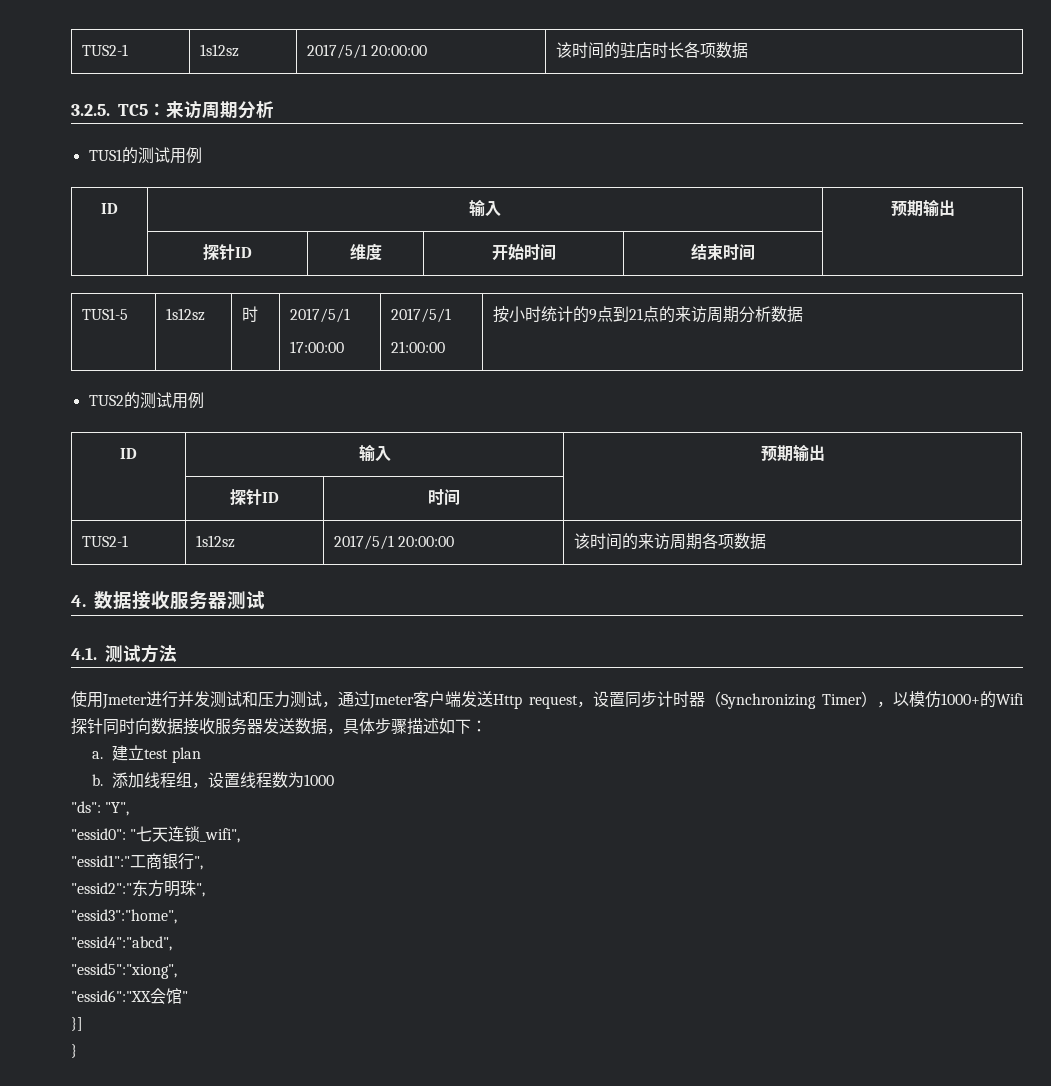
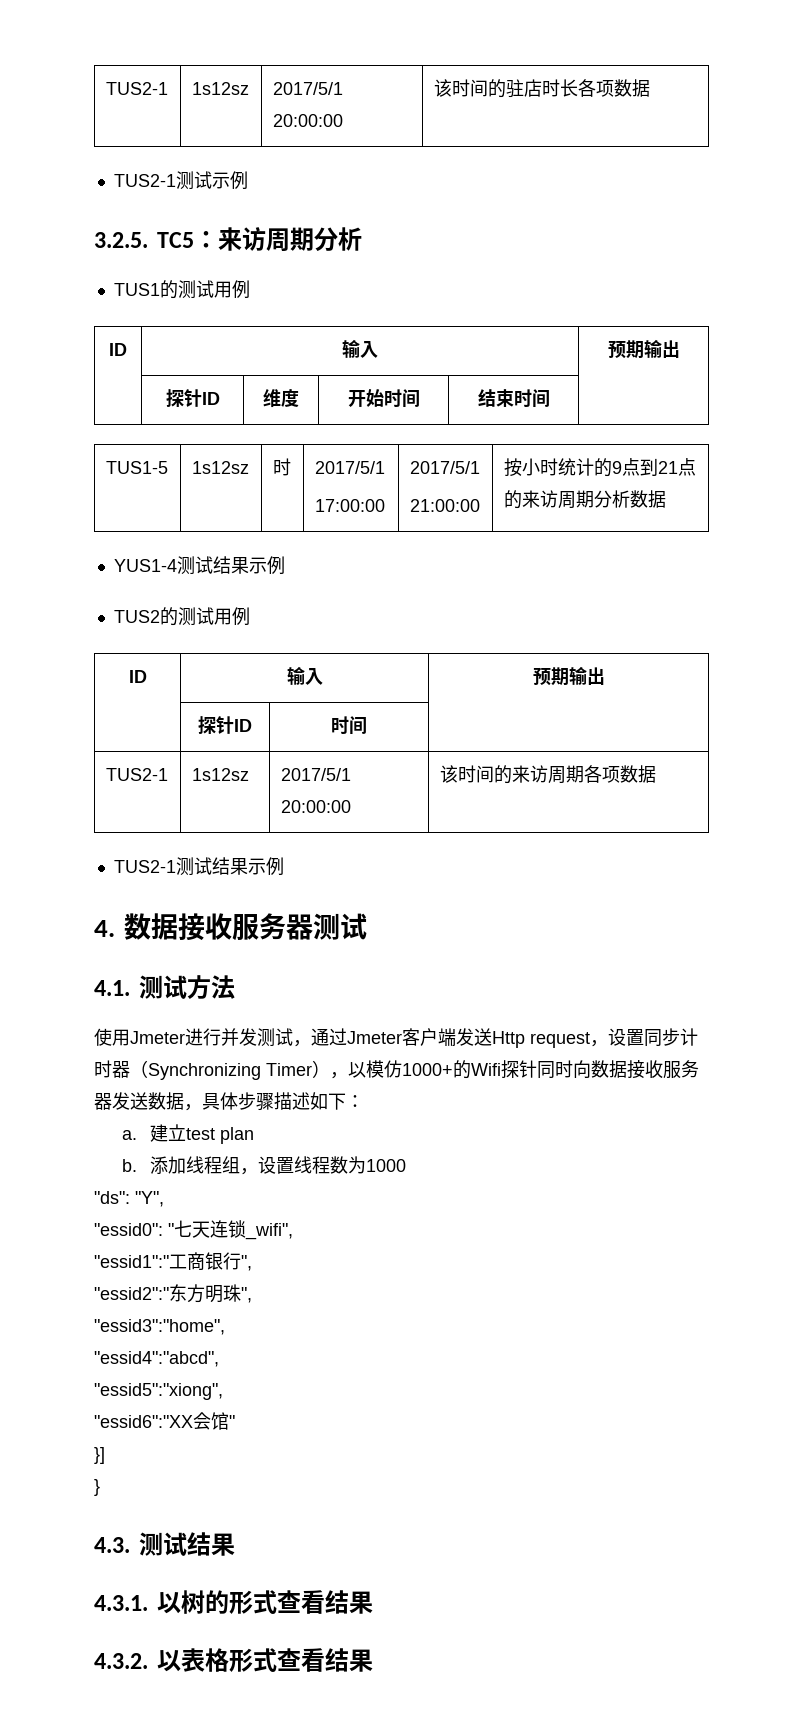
(748, 50) none -> [113,171,248,190] // TUS2-1测试示例
(803, 314) none -> [113,556,285,575] // YUS1-4测试结果示例
(766, 541) none -> [113,857,284,876] // TUS2-1测试结果示例
[242,691,322,708] 和压力测试 -> (293, 1037) none
(77, 1051) none -> [94,1532,235,1556] [94,1590,373,1614] [94,1648,373,1672] // 4.3.测试结果 // 4.3.1.以树的形式查看结果 // 4.3.2.以表格形式查看结果

